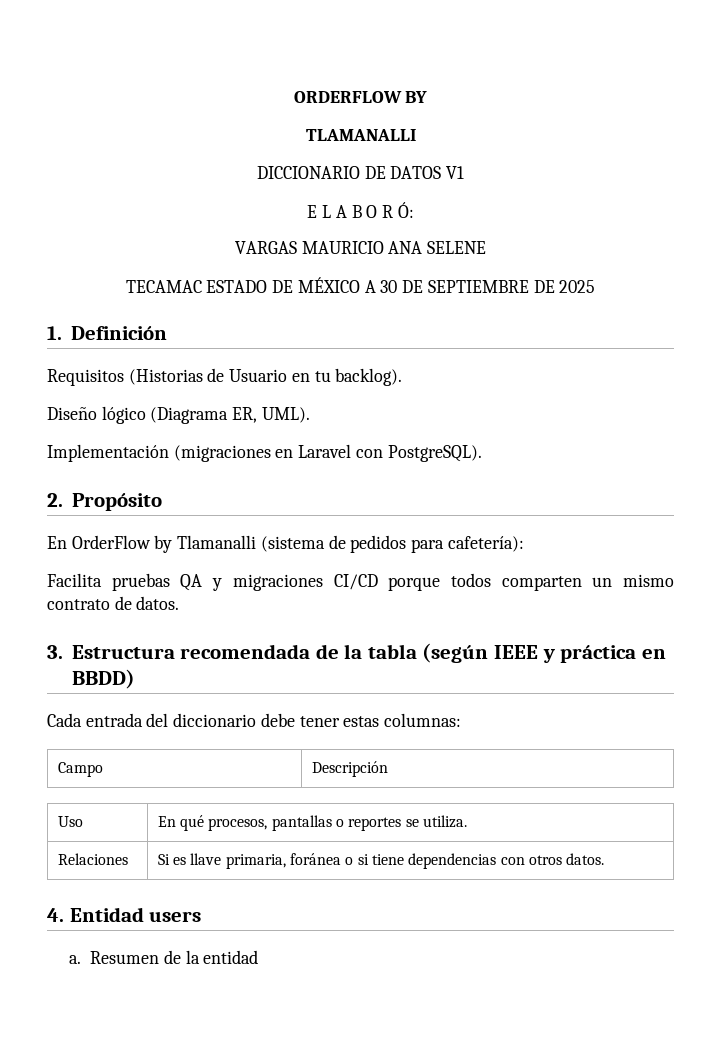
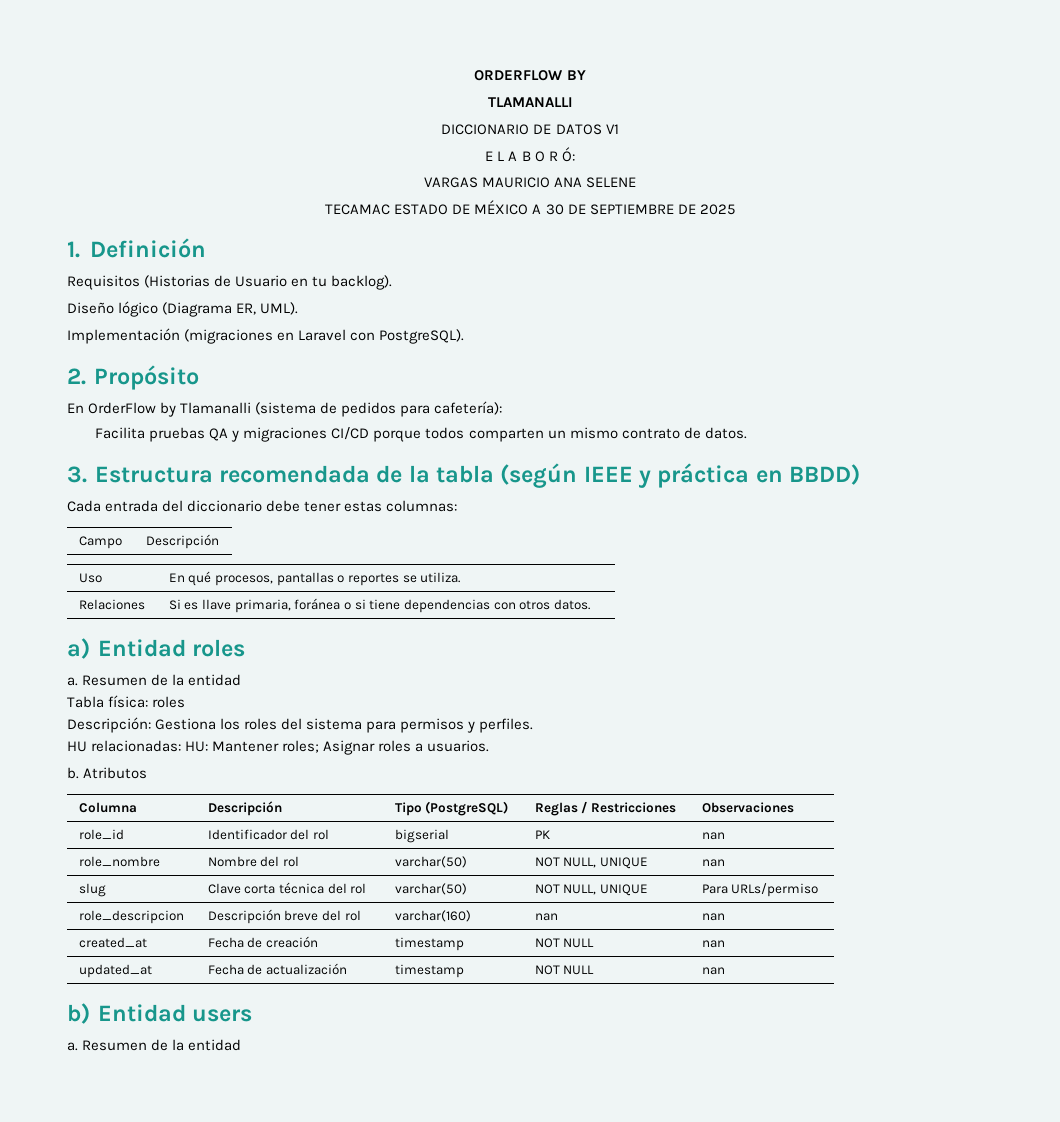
[47,907,202,922] [68,950,259,964] 4. Entidad users // a. Resumen de la entidad -> [67,638,245,659] [67,674,242,686] [67,695,186,708] [67,717,534,733] [67,740,490,755] [67,767,148,779] [78,802,137,813] [207,801,282,816] [394,801,509,816] [534,801,677,816] [701,802,794,813] [78,829,124,840] [207,829,330,840] [394,829,449,843] [534,830,550,839] [701,832,725,840] [78,856,160,867] [207,856,300,867] [394,856,467,868] [534,857,649,869] [701,859,725,867] [78,883,106,897] [207,882,367,894] [394,883,467,895] [534,884,649,896] [701,883,819,897] [78,910,184,924] [207,909,361,924] [394,910,471,922] [534,913,558,921] [701,913,725,921] [78,937,147,948] [207,936,319,948] [394,937,464,951] [534,938,595,948] [701,940,725,948] [78,964,152,978] [207,963,348,975] [394,964,464,978] [534,965,595,975] [701,967,725,975] [67,1003,252,1024] [67,1039,242,1051] a) Entidad roles // a. Resumen de la entidad // Tabla física: roles // Descripción: Gestiona los roles del sistema para permisos y perfiles. // HU relacionadas: HU: Mantener roles; Asignar roles a usuarios. // b. Atributos // Columna | Descripción | Tipo (PostgreSQL) | Reglas / Restricciones | Observaciones // role_id | Identificador del rol | bigserial | PK | nan // role_nombre | Nombre del rol | varchar(50) | NOT NULL, UNIQUE | nan // slug | Clave corta técnica del rol | varchar(50) | NOT NULL, UNIQUE | Para URLs/permiso // role_descripcion | Descripción breve del rol | varchar(160) | nan | nan // created_at | Fecha de creación | timestamp | NOT NULL | nan // updated_at | Fecha de actualización | timestamp | NOT NULL | nan // b) Entidad users // a. Resumen de la entidad

